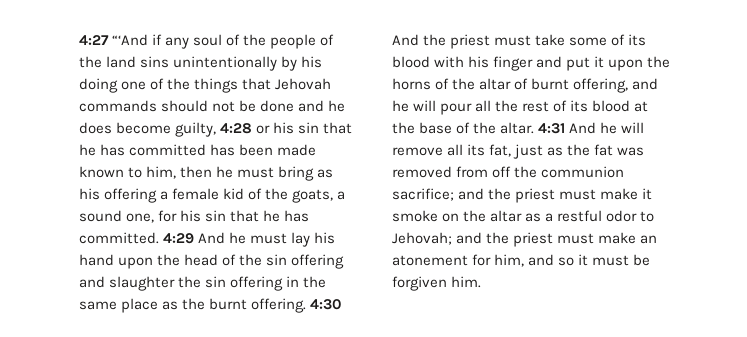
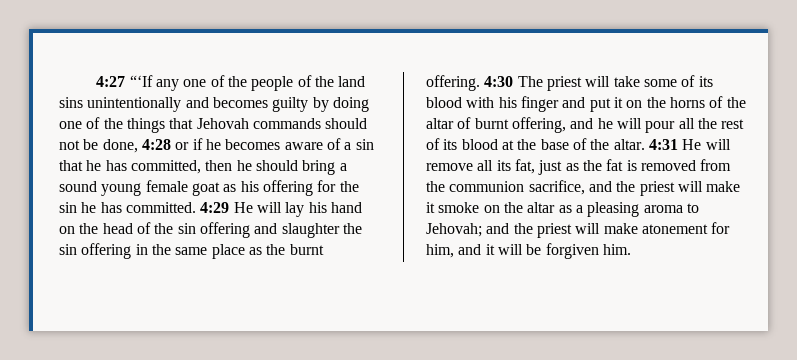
[112,34,223,49] “‘And if any soul -> [129,75,207,91] “‘If any one
[281,56,323,71] by his -> [185,97,329,112] and becomes guilty by
[260,100,346,112] [79,122,353,137] [79,144,317,156] [79,166,334,181] [79,188,346,203] [79,210,260,223] done and he does become guilty, 4:28 or his sin that he has committed has been made known to him, then he must bring as his offering a female kid of the goats, a sound one, for his sin that -> [102,138,374,153] [59,160,347,175] [59,180,359,196] [59,202,77,213] done, 4:28 or if he becomes aware of a sin that he has committed, then he should bring a sound young female goat as his offering for the sin
[198,232,288,244] And he must -> [233,202,282,213] He will
[118,257,154,269] upon -> [59,226,75,234] on
[392,34,532,49] And the priest must -> [517,76,611,91] The priest will
[608,59,644,71] upon -> [626,100,643,108] on
[569,122,618,134] And he -> [682,139,702,150] He
[617,147,645,156] was -> [626,160,637,171] is
[492,166,512,178] off -> (732, 165) none
[392,188,597,203] sacrifice; and the priest must -> [528,180,703,196] sacrifice, and the priest will
[557,210,638,222] restful odor -> [587,202,683,217] pleasing aroma
[557,232,658,244] must make an -> [575,223,638,234] will make
[558,254,630,266] so it must -> [485,244,523,255] it will

